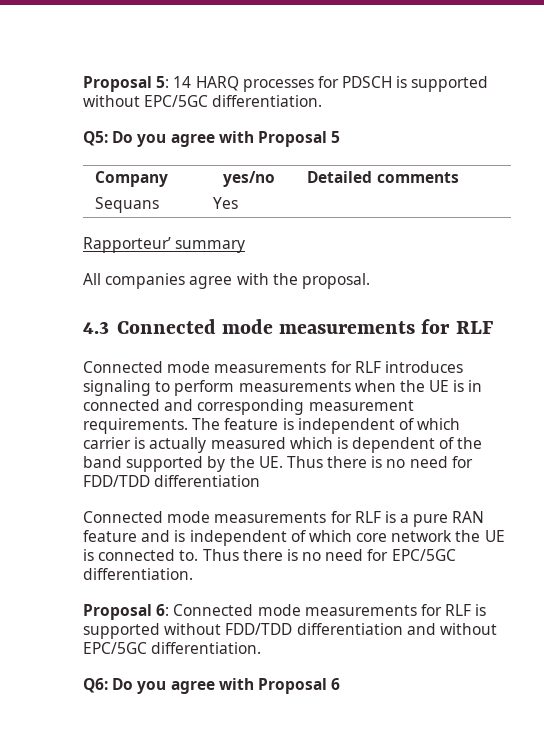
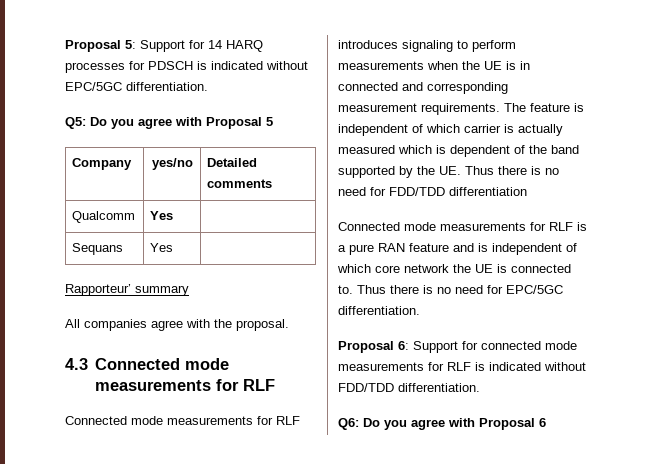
(170, 82) none -> [140,40,205,52] Support for
[411,76,489,92] supported -> [211,61,263,70] indicated
(459, 177) none -> [72,211,136,223] [150,211,174,220] // Qualcomm | Yes |
[173,604,487,616] [83,623,160,639] Connected mode measurements for RLF is supported -> [413,341,577,353] [338,362,541,371] Support for connected mode measurements for RLF is indicated
[296,623,497,635] [83,642,147,654] differentiation and without EPC/5GC -> (394, 387) none

